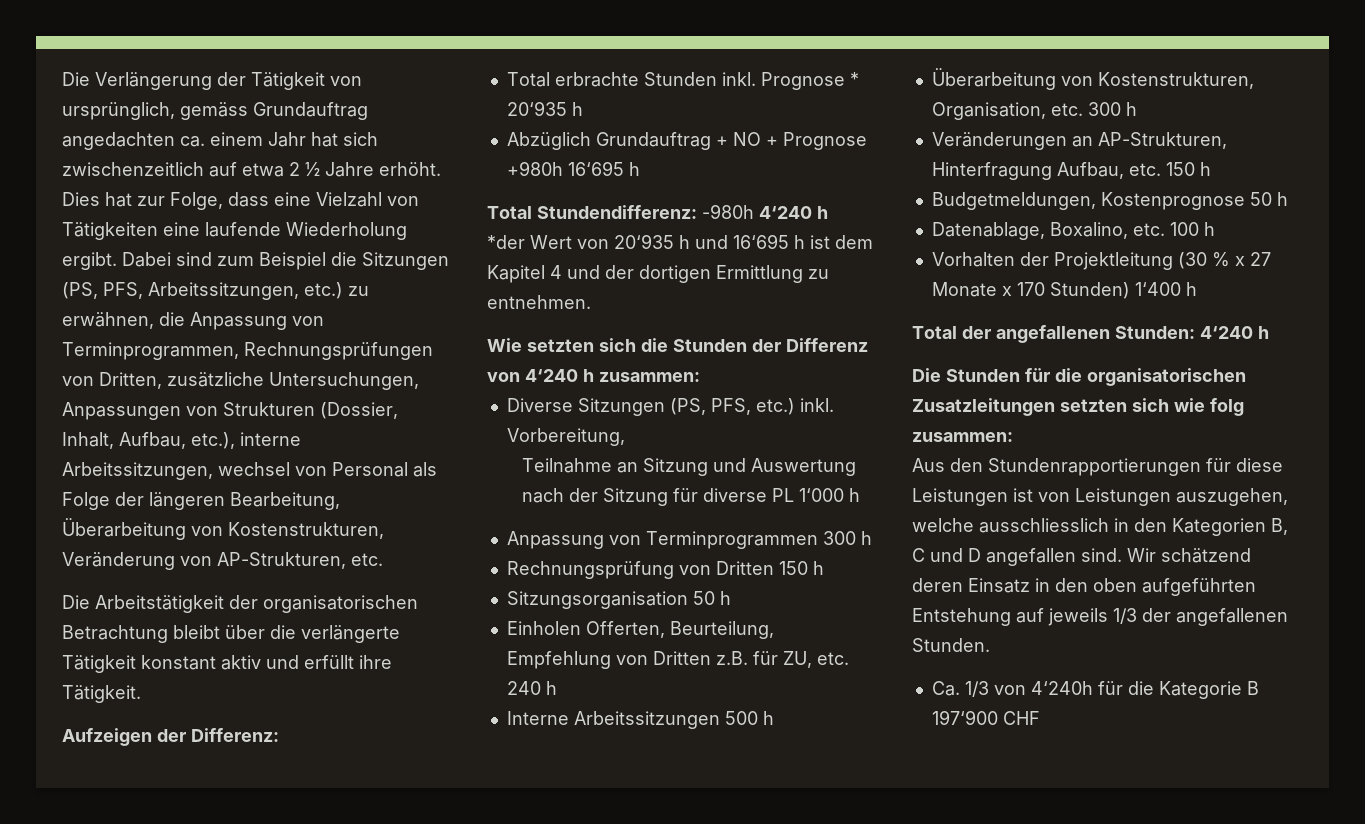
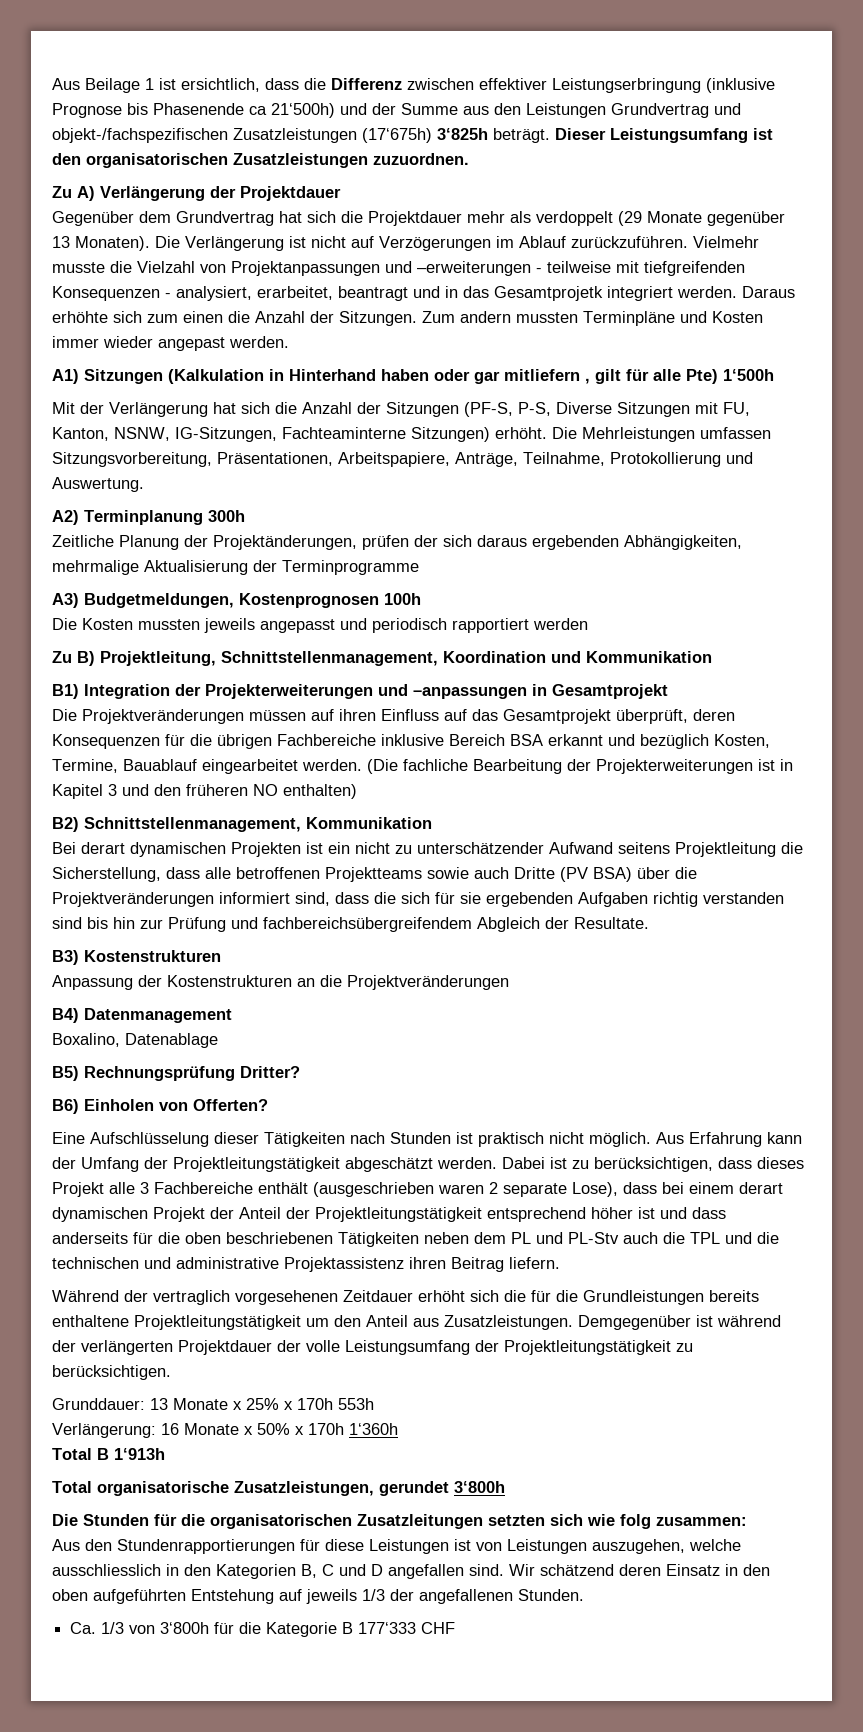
[62,72,362,90] [62,102,368,120] [62,132,378,150] [62,162,441,177] [62,192,419,210] [62,222,407,240] [62,252,449,270] [62,282,369,300] [62,312,324,330] [62,342,433,360] [62,372,419,390] [62,402,398,420] [62,432,301,449] [62,462,437,480] [62,492,340,510] [62,518,384,540] [62,552,383,570] [62,595,418,613] [62,625,400,643] [62,655,392,673] [62,685,141,703] [62,728,279,746] [506,72,859,90] [506,101,583,116] [506,132,867,150] [506,161,640,176] [487,204,828,219] [487,234,873,249] [487,265,829,283] [487,295,591,309] [487,338,868,352] [487,369,700,382] [506,398,834,416] [506,428,625,446] [521,458,856,476] [521,488,860,506] [506,531,872,549] [506,561,824,579] [506,591,731,609] [506,621,774,639] [506,651,849,669] [506,681,557,695] [506,711,774,729] [931,68,1254,90] [931,102,1137,120] [931,132,1227,150] [931,162,1211,180] [931,192,1288,210] [931,222,1215,240] [931,252,1271,270] [931,282,1197,299] [912,325,1269,343] Die Verlängerung der Tätigkeit von ursprünglich, gemäss Grundauftrag angedachten ca. einem Jahr hat sich zwischenzeitlich auf etwa 2 ½ Jahre erhöht. Dies hat zur Folge, dass eine Vielzahl von Tätigkeiten eine laufende Wiederholung ergibt. Dabei sind zum Beispiel die Sitzungen (PS, PFS, Arbeitssitzungen, etc.) zu erwähnen, die Anpassung von Terminprogrammen, Rechnungsprüfungen von Dritten, zusätzliche Untersuchungen, Anpassungen von Strukturen (Dossier, Inhalt, Aufbau, etc.), interne Arbeitssitzungen, wechsel von Personal als Folge der längeren Bearbeitung, Überarbeitung von Kostenstrukturen, Veränderung von AP-Strukturen, etc. // Die Arbeitstätigkeit der organisatorischen Betrachtung bleibt über die verlängerte Tätigkeit konstant aktiv und erfüllt ihre Tätigkeit. // Aufzeigen der Differenz: // Total erbrachte Stunden inkl. Prognose * 20‘935 h // Abzüglich Grundauftrag + NO + Prognose +980h 16‘695 h // Total Stundendifferenz: -980h 4‘240 h // *der Wert von 20‘935 h und 16‘695 h ist dem Kapitel 4 und der dortigen Ermittlung zu entnehmen. // Wie setzten sich die Stunden der Differenz von 4‘240 h zusammen: // Diverse Sitzungen (PS, PFS, etc.) inkl. Vorbereitung, // Teilnahme an Sitzung und Auswertung nach der Sitzung für diverse PL 1‘000 h // Anpassung von Terminprogrammen 300 h // Rechnungsprüfung von Dritten 150 h // Sitzungsorganisation 50 h // Einholen Offerten, Beurteilung, Empfehlung von Dritten z.B. für ZU, etc. 240 h // Interne Arbeitssitzungen 500 h // Überarbeitung von Kostenstrukturen, Organisation, etc. 300 h // Veränderungen an AP-Strukturen, Hinterfragung Aufbau, etc. 150 h // Budgetmeldungen, Kostenprognose 50 h // Datenablage, Boxalino, etc. 100 h // Vorhalten der Projektleitung (30 % x 27 Monate x 170 Stunden) 1‘400 h // Total der angefallenen Stunden: 4‘240 h -> [52,78,775,93] [52,103,741,118] [52,128,773,143] [52,153,469,168] [52,186,341,201] [52,211,785,226] [52,236,759,251] [52,261,745,276] [52,286,795,301] [52,311,763,326] [52,336,289,351] [52,369,774,384] [52,402,750,417] [52,427,771,442] [52,452,753,467] [52,477,144,492] [52,510,245,525] [52,535,742,550] [52,560,419,575] [52,593,421,608] [52,618,588,633] [52,651,712,666] [52,684,668,699] [52,709,735,724] [52,734,770,749] [52,759,793,774] [52,784,357,799] [52,817,432,832] [52,842,803,857] [52,867,697,882] [52,892,784,907] [52,917,649,932] [52,950,221,965] [52,975,509,990] [52,1008,232,1023] [52,1033,218,1048] [52,1066,300,1081] [52,1099,268,1114] [52,1132,802,1147] [52,1157,804,1172] [52,1182,783,1197] [52,1207,726,1222] [52,1232,779,1247] [52,1257,560,1272] [52,1290,759,1305] [52,1315,781,1330] [52,1340,693,1355] [52,1365,171,1380] [52,1398,374,1410] [52,1423,398,1438] [52,1448,165,1460] [52,1481,505,1496] Aus Beilage 1 ist ersichtlich, dass die Differenz zwischen effektiver Leistungserbringung (inklusive Prognose bis Phasenende ca 21‘500h) und der Summe aus den Leistungen Grundvertrag und objekt-/fachspezifischen Zusatzleistungen (17‘675h) 3‘825h beträgt. Dieser Leistungsumfang ist den organisatorischen Zusatzleistungen zuzuordnen. // Zu A) Verlängerung der Projektdauer // Gegenüber dem Grundvertrag hat sich die Projektdauer mehr als verdoppelt (29 Monate gegenüber 13 Monaten). Die Verlängerung ist nicht auf Verzögerungen im Ablauf zurückzuführen. Vielmehr musste die Vielzahl von Projektanpassungen und –erweiterungen - teilweise mit tiefgreifenden Konsequenzen - analysiert, erarbeitet, beantragt und in das Gesamtprojetk integriert werden. Daraus erhöhte sich zum einen die Anzahl der Sitzungen. Zum andern mussten Terminpläne und Kosten immer wieder angepast werden. // A1) Sitzungen (Kalkulation in Hinterhand haben oder gar mitliefern , gilt für alle Pte) 1‘500h // Mit der Verlängerung hat sich die Anzahl der Sitzungen (PF-S, P-S, Diverse Sitzungen mit FU, Kanton, NSNW, IG-Sitzungen, Fachteaminterne Sitzungen) erhöht. Die Mehrleistungen umfassen Sitzungsvorbereitung, Präsentationen, Arbeitspapiere, Anträge, Teilnahme, Protokollierung und Auswertung. // A2) Terminplanung 300h // Zeitliche Planung der Projektänderungen, prüfen der sich daraus ergebenden Abhängigkeiten, mehrmalige Aktualisierung der Terminprogramme // A3) Budgetmeldungen, Kostenprognosen 100h // Die Kosten mussten jeweils angepasst und periodisch rapportiert werden // Zu B) Projektleitung, Schnittstellenmanagement, Koordination und Kommunikation // B1) Integration der Projekterweiterungen und –anpassungen in Gesamtprojekt // Die Projektveränderungen müssen auf ihren Einfluss auf das Gesamtprojekt überprüft, deren Konsequenzen für die übrigen Fachbereiche inklusive Bereich BSA erkannt und bezüglich Kosten, Termine, Bauablauf eingearbeitet werden. (Die fachliche Bearbeitung der Projekterweiterungen ist in Kapitel 3 und den früheren NO enthalten) // B2) Schnittstellenmanagement, Kommunikation // Bei derart dynamischen Projekten ist ein nicht zu unterschätzender Aufwand seitens Projektleitung die Sicherstellung, dass alle betroffenen Projektteams sowie auch Dritte (PV BSA) über die Projektveränderungen informiert sind, dass die sich für sie ergebenden Aufgaben richtig verstanden sind bis hin zur Prüfung und fachbereichsübergreifendem Abgleich der Resultate. // B3) Kostenstrukturen // Anpassung der Kostenstrukturen an die Projektveränderungen // B4) Datenmanagement // Boxalino, Datenablage // B5) Rechnungsprüfung Dritter? // B6) Einholen von Offerten? // Eine Aufschlüsselung dieser Tätigkeiten nach Stunden ist praktisch nicht möglich. Aus Erfahrung kann der Umfang der Projektleitungstätigkeit abgeschätzt werden. Dabei ist zu berücksichtigen, dass dieses Projekt alle 3 Fachbereiche enthält (ausgeschrieben waren 2 separate Lose), dass bei einem derart dynamischen Projekt der Anteil der Projektleitungstätigkeit entsprechend höher ist und dass anderseits für die oben beschriebenen Tätigkeiten neben dem PL und PL-Stv auch die TPL und die technischen und administrative Projektassistenz ihren Beitrag liefern. // Während der vertraglich vorgesehenen Zeitdauer erhöht sich die für die Grundleistungen bereits enthaltene Projektleitungstätigkeit um den Anteil aus Zusatzleistungen. Demgegenüber ist während der verlängerten Projektdauer der volle Leistungsumfang der Projektleitungstätigkeit zu berücksichtigen. // Grunddauer: 13 Monate x 25% x 170h 553h // Verlängerung: 16 Monate x 50% x 170h 1‘360h // Total B 1‘913h // Total organisatorische Zusatzleistungen, gerundet 3‘800h
[1030,681,1093,695] 4‘240h -> [160,1622,210,1634] 3‘800h
[931,710,998,725] 197‘900 -> [358,1622,417,1634] 177‘333

